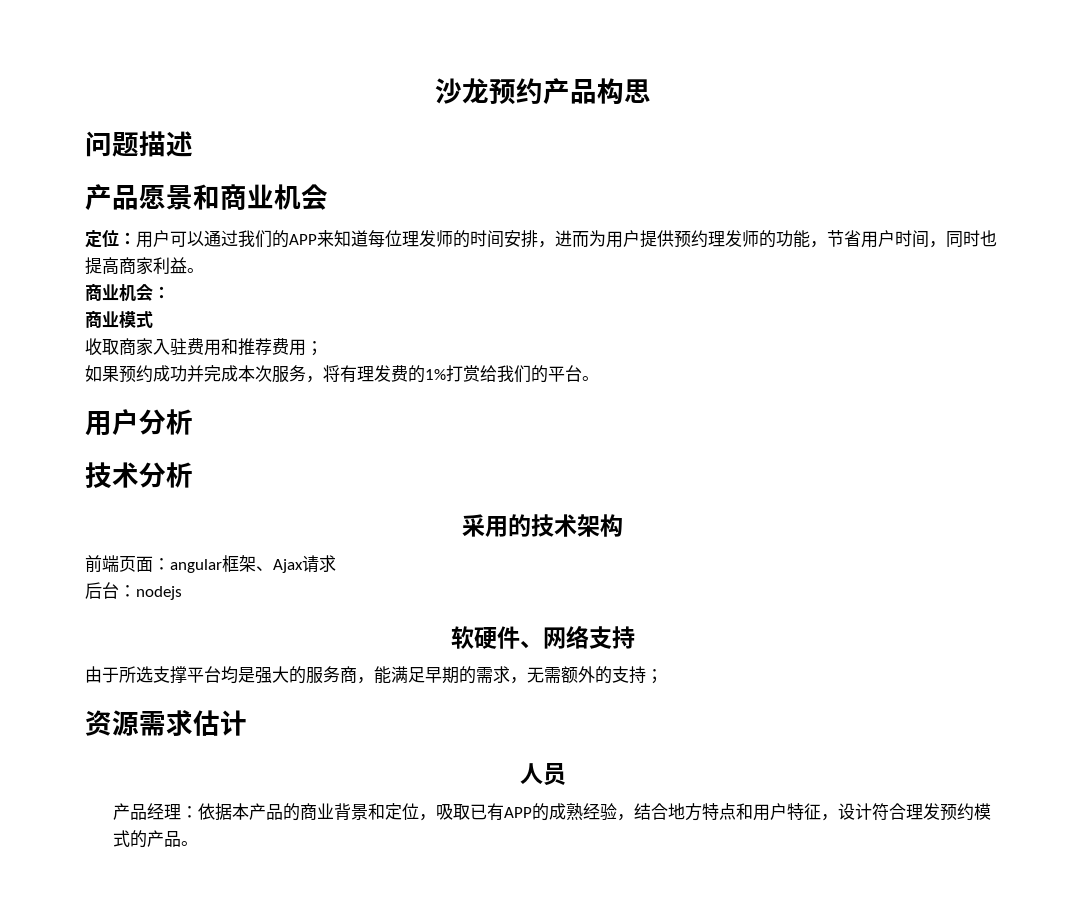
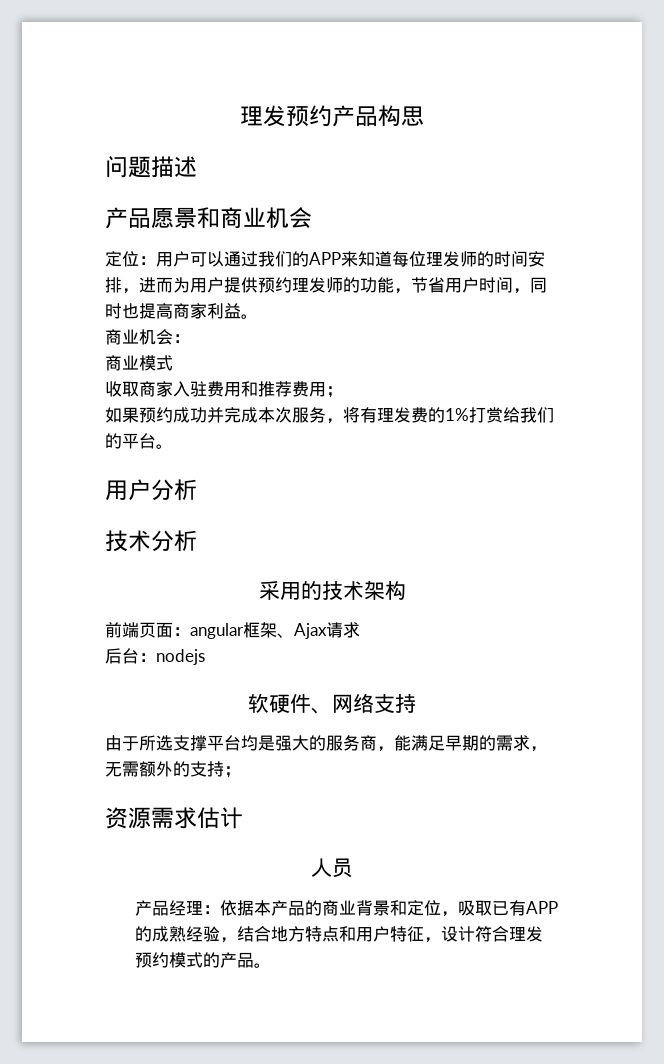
[434,78,489,104] 沙龙 -> [240,105,286,127] 理发

